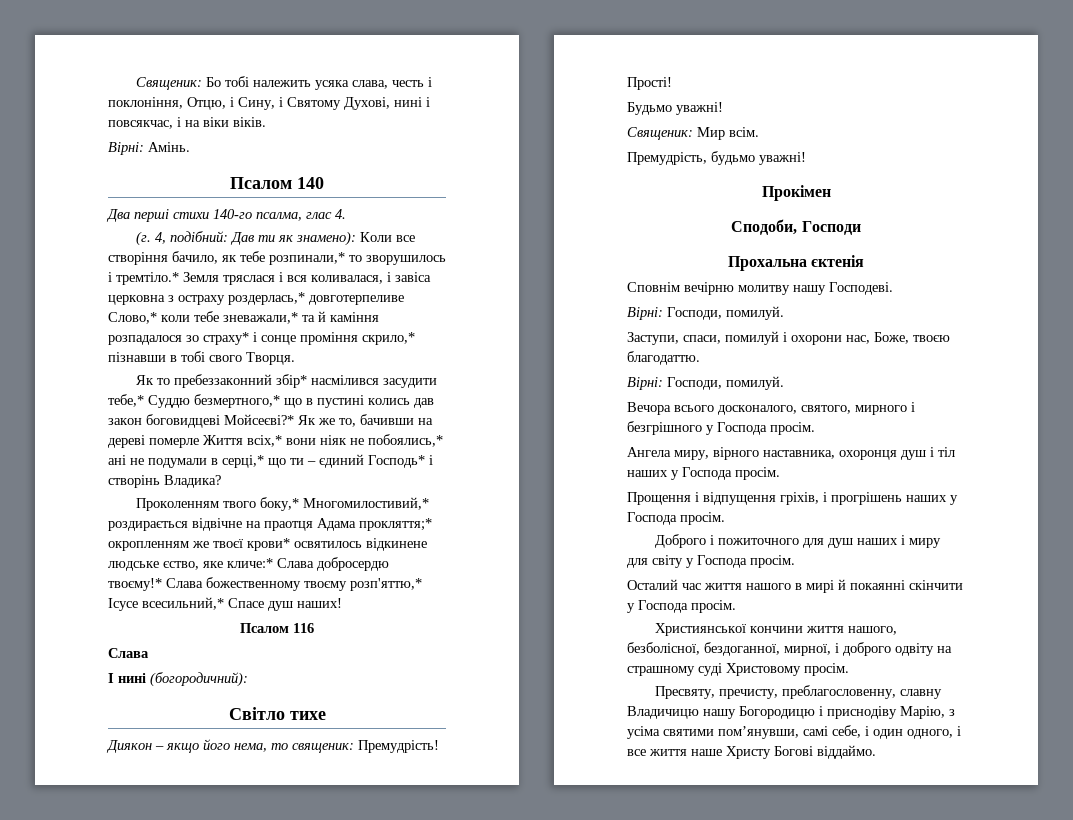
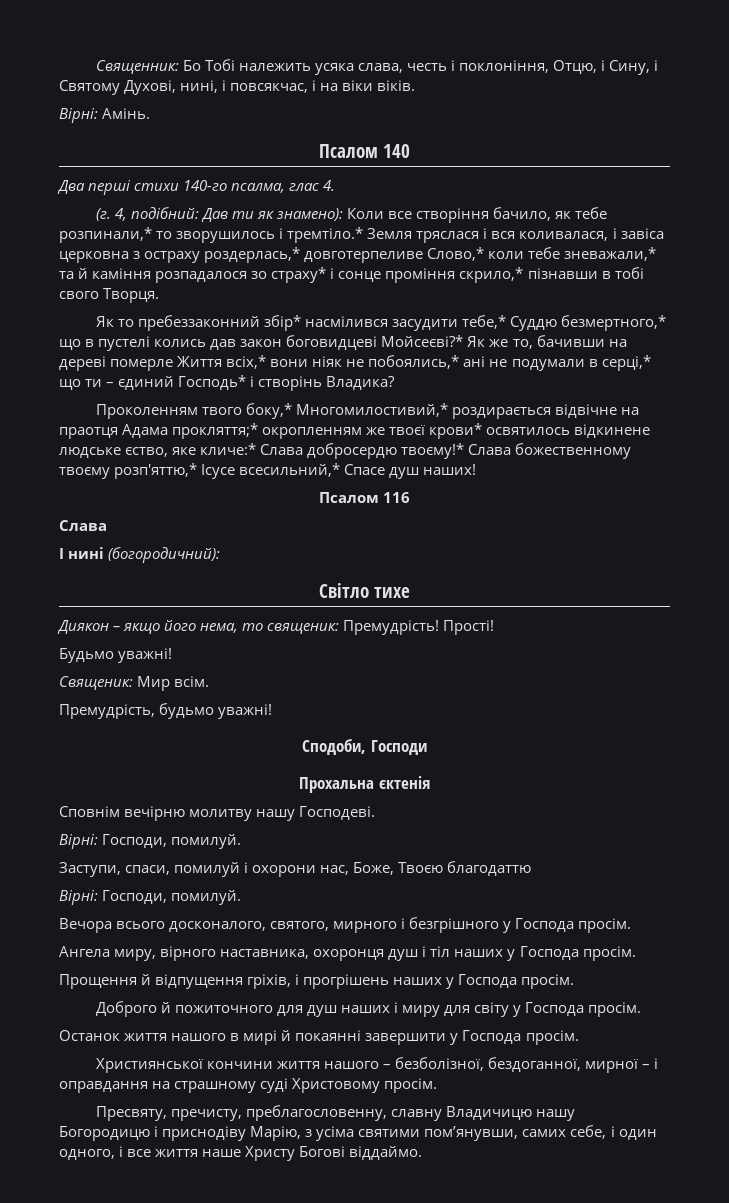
[136,76,250,90] Священик: Бо тобі -> [95,59,235,74] Священник: Бо Тобі
[394,97,422,107] нині -> [180,80,219,93] нині,
[317,395,364,408] пустині -> [98,336,151,351] пустелі
[761,185,831,201] // Прокімен -> (273, 711) none
[913,335,950,342] [627,351,700,365] твоєю благодаттю. -> [398,861,532,876] Твоєю благодаттю
[695,492,699,502] і -> [141,974,152,985] й
[710,535,715,545] і -> [160,1002,171,1013] й
[627,579,701,590] Осталий час -> [59,1030,120,1041] Останок
[909,580,963,590] скінчити -> [365,1033,447,1045] завершити
[848,626,898,635] [627,642,934,656] нашого, безболісної, бездоганної, мирної, і доброго одвіту -> [323,1057,659,1073] [59,1081,148,1093] нашого – безболізної, бездоганної, мирної – і оправдання
[803,726,828,736] самі -> [522,1129,567,1137] самих

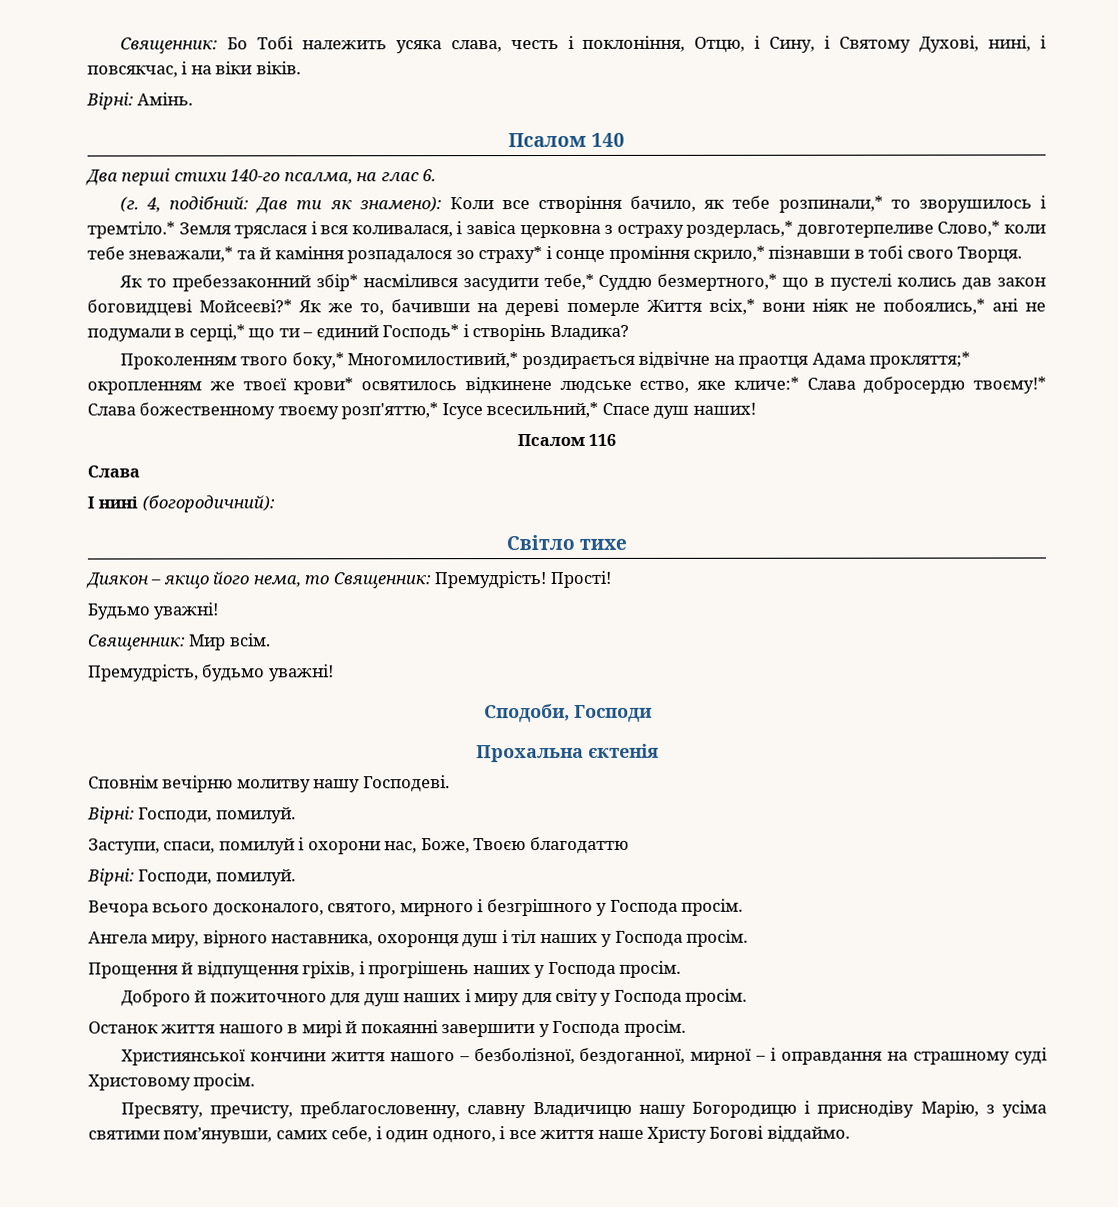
[289,180,336,191] глас 4. -> [356,169,437,182] на глас 6.
[267,623,340,634] священик: -> [332,572,431,589] Священник:
[59,676,133,690] Священик: -> [88,634,186,651] Священник:

